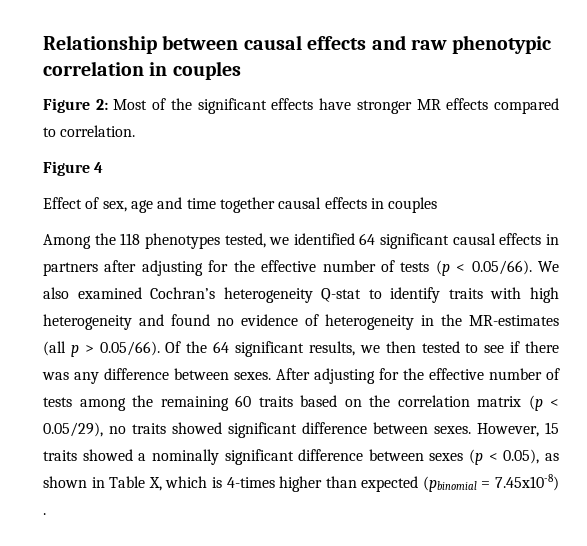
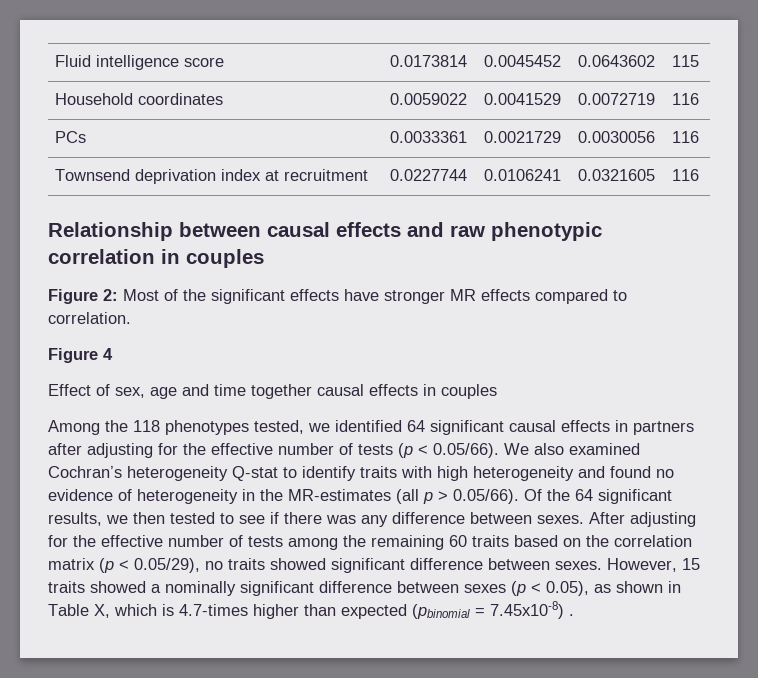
(43, 44) none -> [55,55,225,70] [390,55,468,67] [484,55,562,67] [578,55,656,67] [672,55,700,67] [55,93,224,105] [390,93,468,105] [484,93,562,105] [578,93,656,105] [672,93,700,105] [55,131,87,143] [390,131,468,143] [484,131,562,143] [578,131,656,143] [672,131,700,143] [55,169,369,184] [390,169,468,181] [484,169,562,181] [578,169,656,181] [672,169,700,181] Fluid intelligence score | 0.0173814 | 0.0045452 | 0.0643602 | 115 // Household coordinates | 0.0059022 | 0.0041529 | 0.0072719 | 116 // PCs | 0.0033361 | 0.0021729 | 0.0030056 | 116 // Townsend deprivation index at recruitment | 0.0227744 | 0.0106241 | 0.0321605 | 116 //
[226,477,275,488] 4-times -> [179,604,248,616] 4.7-times

